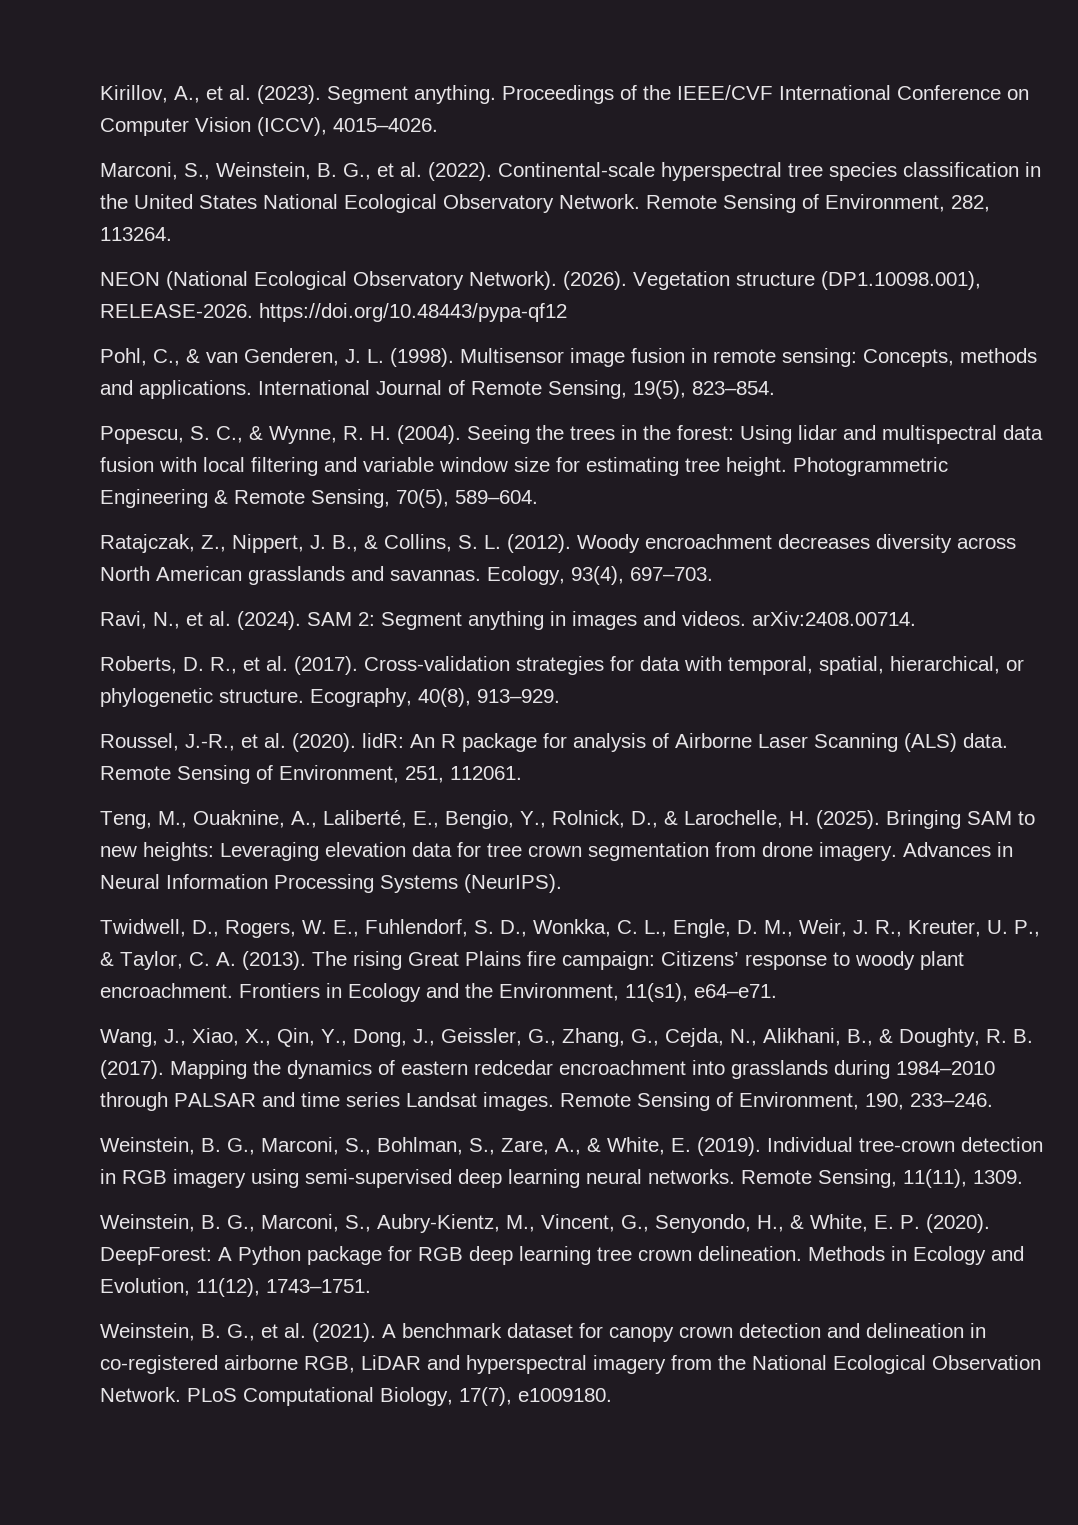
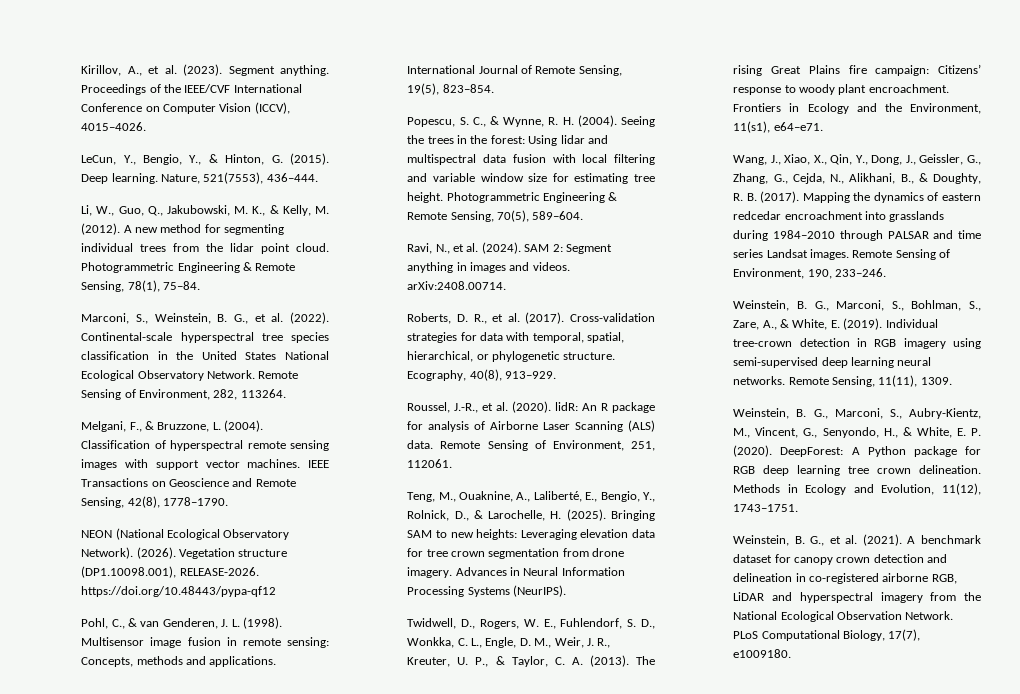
(438, 125) none -> [81,153,329,165] [81,172,318,184] [81,205,329,216] [81,223,285,235] [81,243,329,254] [81,262,296,273] [81,280,201,292] // LeCun, Y., Bengio, Y., & Hinton, G. (2015). Deep learning. Nature, 521(7553), 436–444. // Li, W., Guo, Q., Jakubowski, M. K., & Kelly, M. (2012). A new method for segmenting individual trees from the lidar point cloud. Photogrammetric Engineering & Remote Sensing, 78(1), 75–84.
(172, 234) none -> [81,420,264,432] [81,440,329,451] [81,459,329,470] [81,478,296,487] [81,496,229,508] // Melgani, F., & Bruzzone, L. (2004). Classification of hyperspectral remote sensing images with support vector machines. IEEE Transactions on Geoscience and Remote Sensing, 42(8), 1778–1790.
[99,534,1016,553] [99,566,713,585] // Ratajczak, Z., Nippert, J. B., & Collins, S. L. (2012). Woody encroachment decreases diversity across North American grasslands and savannas. Ecology, 93(4), 697–703. -> (584, 215) none

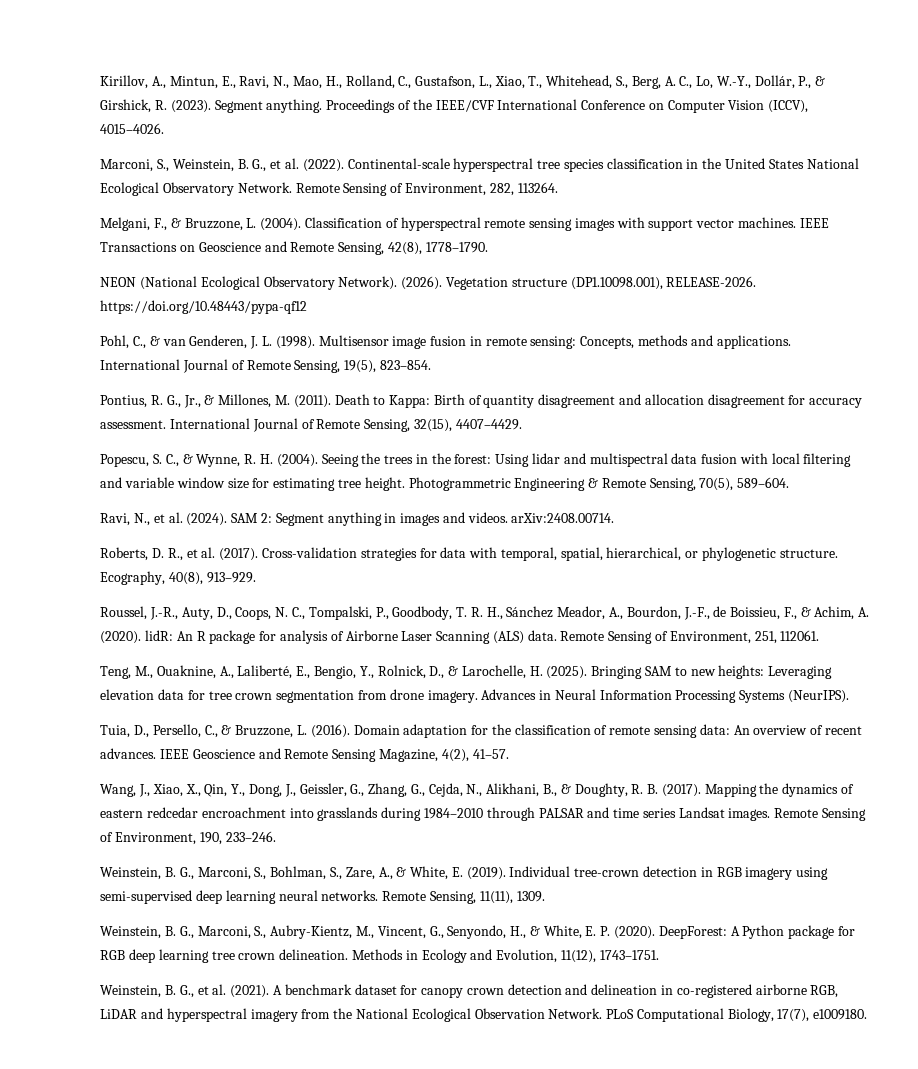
[148,65,177,74] et al. -> [169,75,826,89] [100,99,168,113] Mintun, E., Ravi, N., Mao, H., Rolland, C., Gustafson, L., Xiao, T., Whitehead, S., Berg, A. C., Lo, W.-Y., Dollár, P., & Girshick, R.
[81,153,329,165] [81,172,318,184] [81,205,329,216] [81,223,285,235] [81,243,329,254] [81,262,296,273] [81,280,201,292] // LeCun, Y., Bengio, Y., & Hinton, G. (2015). Deep learning. Nature, 521(7553), 436–444. // Li, W., Guo, Q., Jakubowski, M. K., & Kelly, M. (2012). A new method for segmenting individual trees from the lidar point cloud. Photogrammetric Engineering & Remote Sensing, 78(1), 75–84. -> (165, 128) none
(494, 88) none -> [100,394,863,408] [100,418,522,432] // Pontius, R. G., Jr., & Millones, M. (2011). Death to Kappa: Birth of quantity disagreement and allocation disagreement for accuracy assessment. International Journal of Remote Sensing, 32(15), 4407–4429.
[482,402,509,411] et al. -> [181,606,870,620] Auty, D., Coops, N. C., Tompalski, P., Goodbody, T. R. H., Sánchez Meador, A., Bourdon, J.-F., de Boissieu, F., & Achim, A.
[407,618,655,629] [407,637,611,648] [407,655,655,667] [733,64,981,76] [733,84,949,95] [733,103,981,114] [733,121,823,133] Twidwell, D., Rogers, W. E., Fuhlendorf, S. D., Wonkka, C. L., Engle, D. M., Weir, J. R., Kreuter, U. P., & Taylor, C. A. (2013). The rising Great Plains fire campaign: Citizens’ response to woody plant encroachment. Frontiers in Ecology and the Environment, 11(s1), e64–e71. -> [100,724,862,738] [100,748,509,762] Tuia, D., Persello, C., & Bruzzone, L. (2016). Domain adaptation for the classification of remote sensing data: An overview of recent advances. IEEE Geoscience and Remote Sensing Magazine, 4(2), 41–57.

